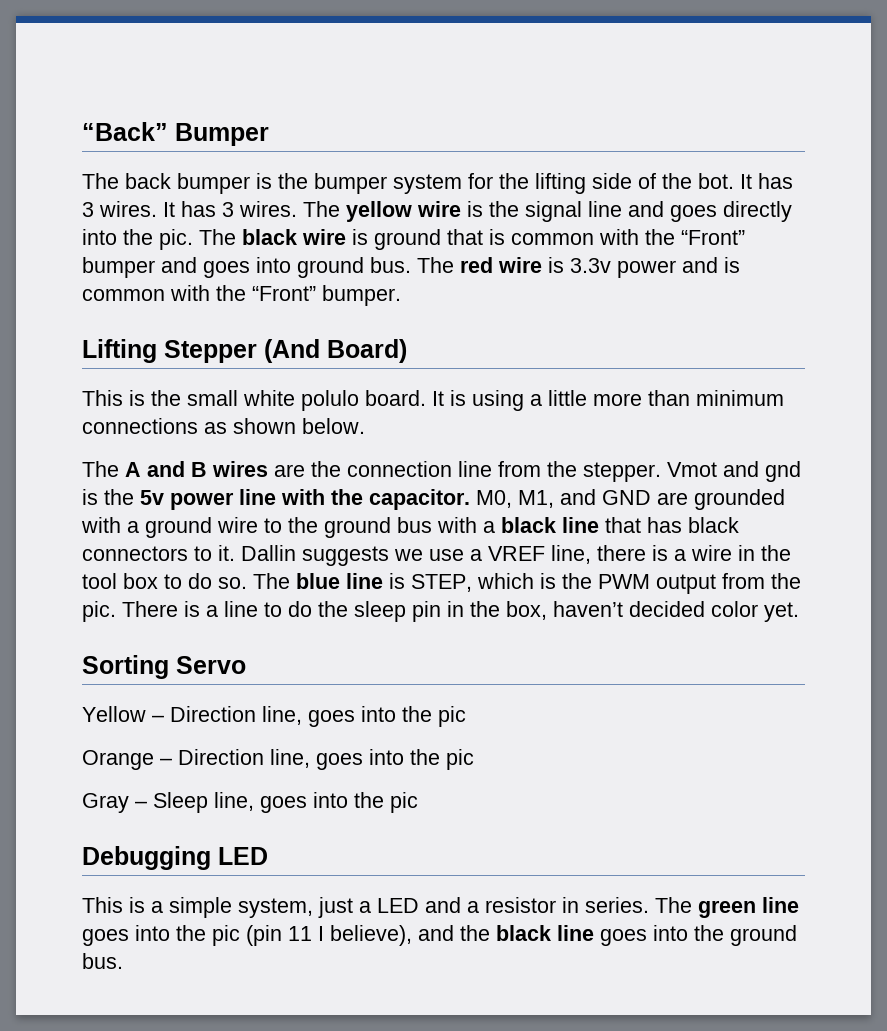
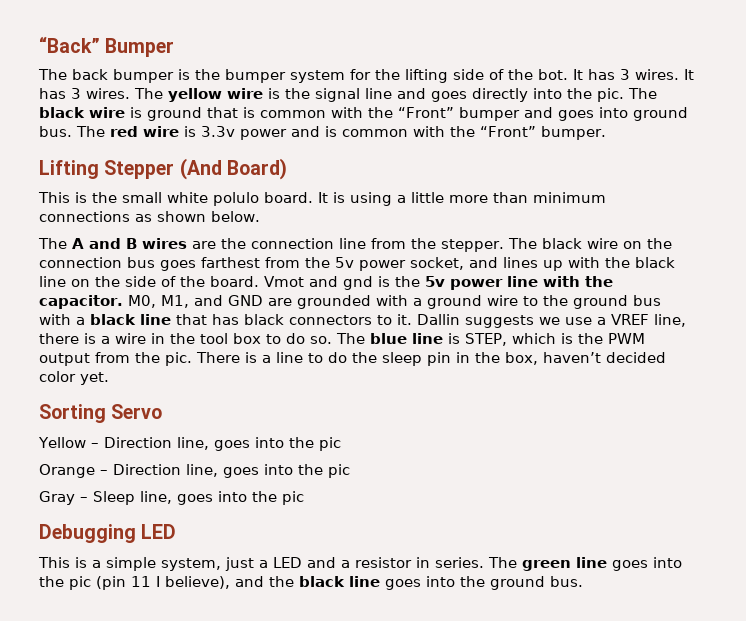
(661, 472) none -> [507,238,672,249] [39,257,675,271] [39,276,259,287] The black wire on the connection bus goes farthest from the 5v power socket, and lines up with the black line on the side of the board.

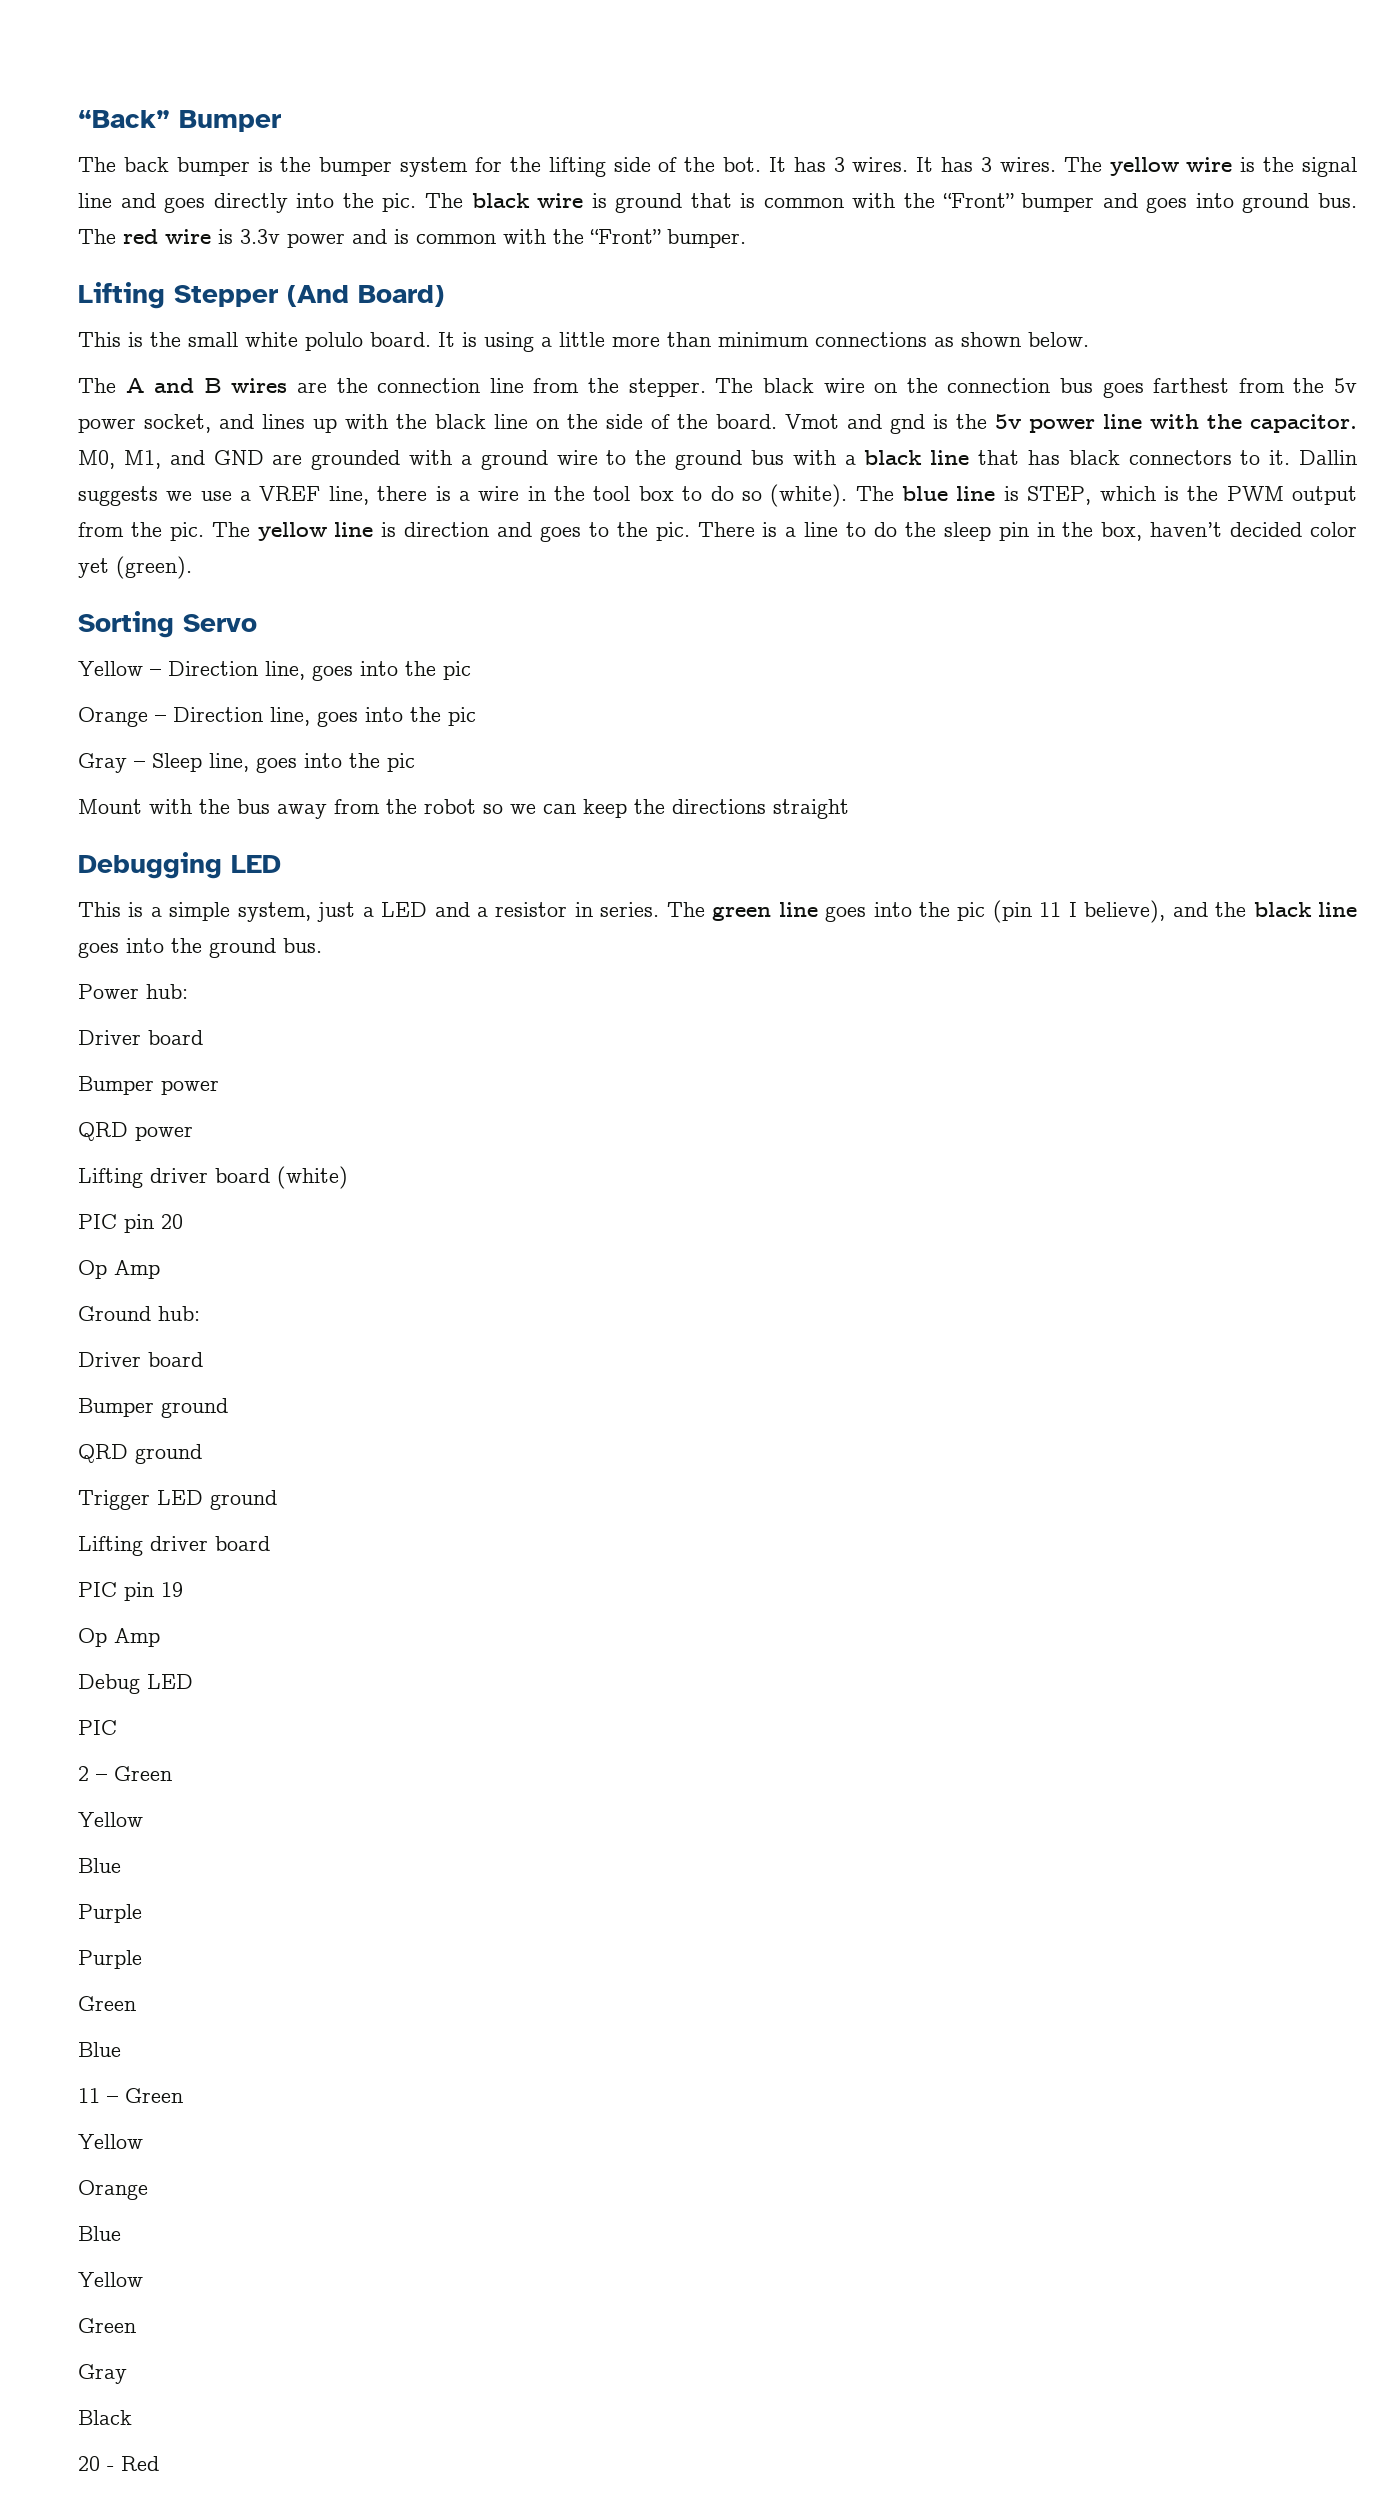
[310,336,332,344] so. -> [741,484,848,507] so (white).
(192, 359) none -> [211,522,690,542] The yellow line is direction and goes to the pic.
[80,372,109,385] yet. -> [78,556,192,579] yet (green).
(304, 498) none -> [78,799,849,819] // Mount with the bus away from the robot so we can keep the directions straight
(583, 581) none -> [78,984,188,999] [78,1030,203,1045] [78,1076,219,1095] [78,1122,193,1141] [78,1166,348,1189] [78,1214,183,1233] [78,1260,160,1279] [78,1306,200,1321] [78,1352,203,1367] [78,1398,228,1418] [78,1444,202,1464] [78,1490,277,1510] [78,1536,270,1556] [78,1582,183,1601] [78,1628,160,1647] [78,1674,193,1694] [78,1720,117,1735] [78,1766,172,1781] [78,1812,143,1827] [78,1858,121,1873] [78,1904,142,1923] [78,1950,142,1969] [78,1996,136,2011] [78,2042,121,2057] [78,2088,183,2103] [78,2134,143,2149] [78,2180,148,2200] [78,2226,121,2241] [78,2272,143,2287] [78,2318,136,2333] [78,2364,127,2384] [78,2410,132,2425] [78,2456,159,2471] // Power hub: // Driver board // Bumper power // QRD power // Lifting driver board (white) // PIC pin 20 // Op Amp // Ground hub: // Driver board // Bumper ground // QRD ground // Trigger LED ground // Lifting driver board // PIC pin 19 // Op Amp // Debug LED // PIC // 2 – Green // Yellow // Blue // Purple // Purple // Green // Blue // 11 – Green // Yellow // Orange // Blue // Yellow // Green // Gray // Black // 20 - Red

